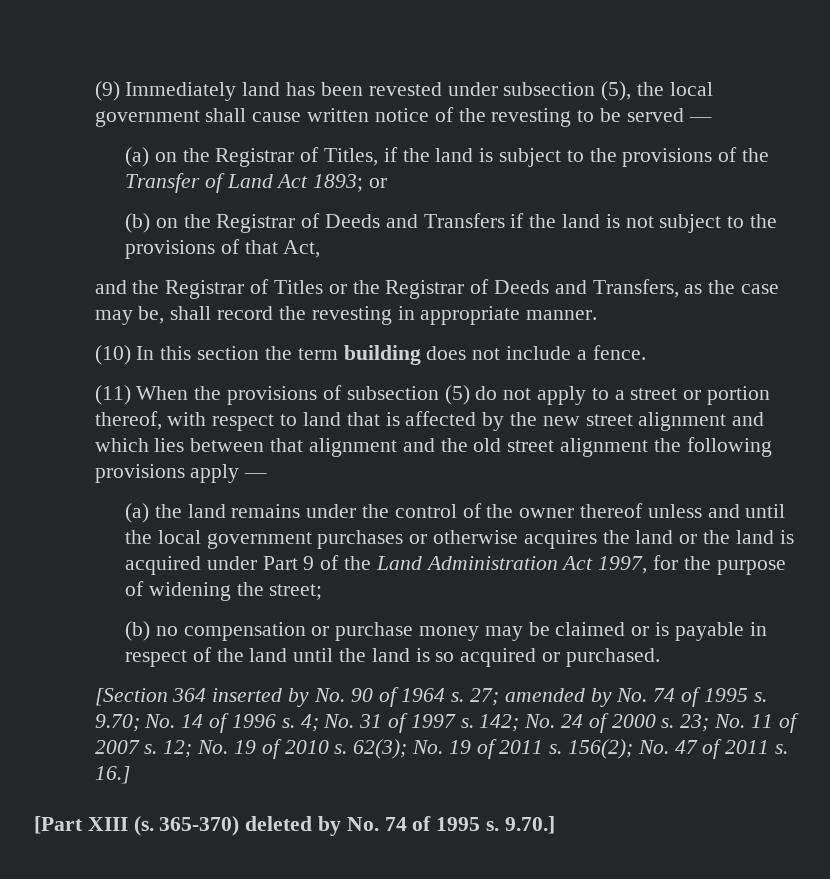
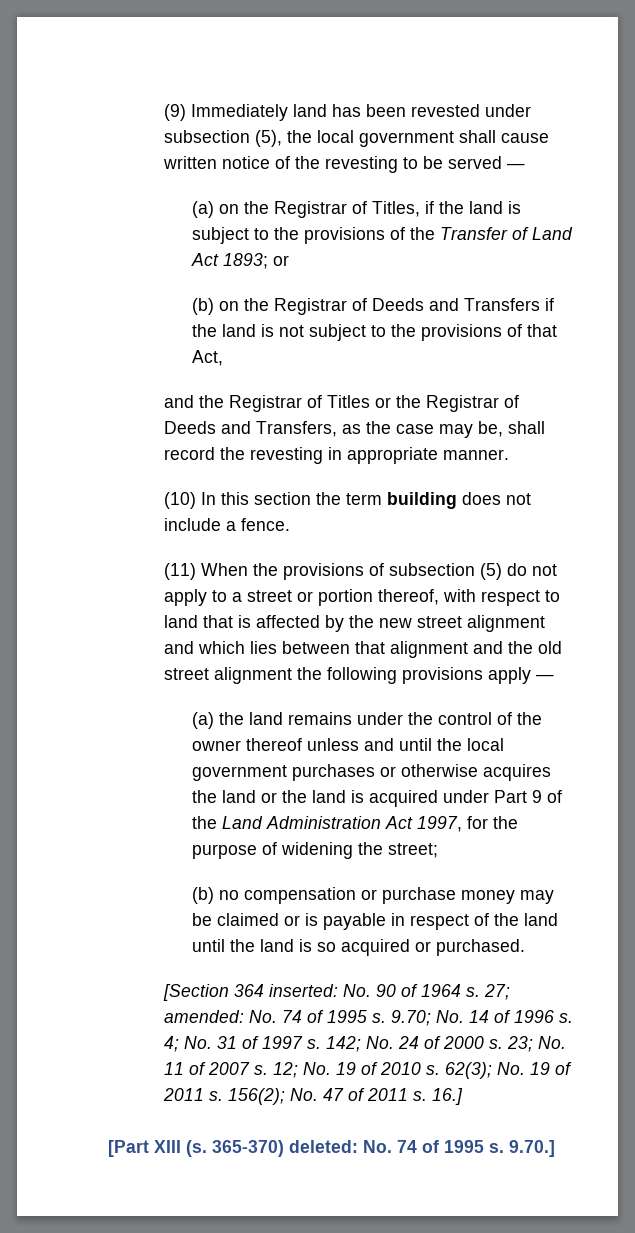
[212,688,310,707] inserted by -> [269,984,339,997] inserted:
[504,688,612,707] amended by -> [164,1010,245,1023] amended:
[245,816,342,836] deleted by -> [289,1140,358,1153] deleted:

